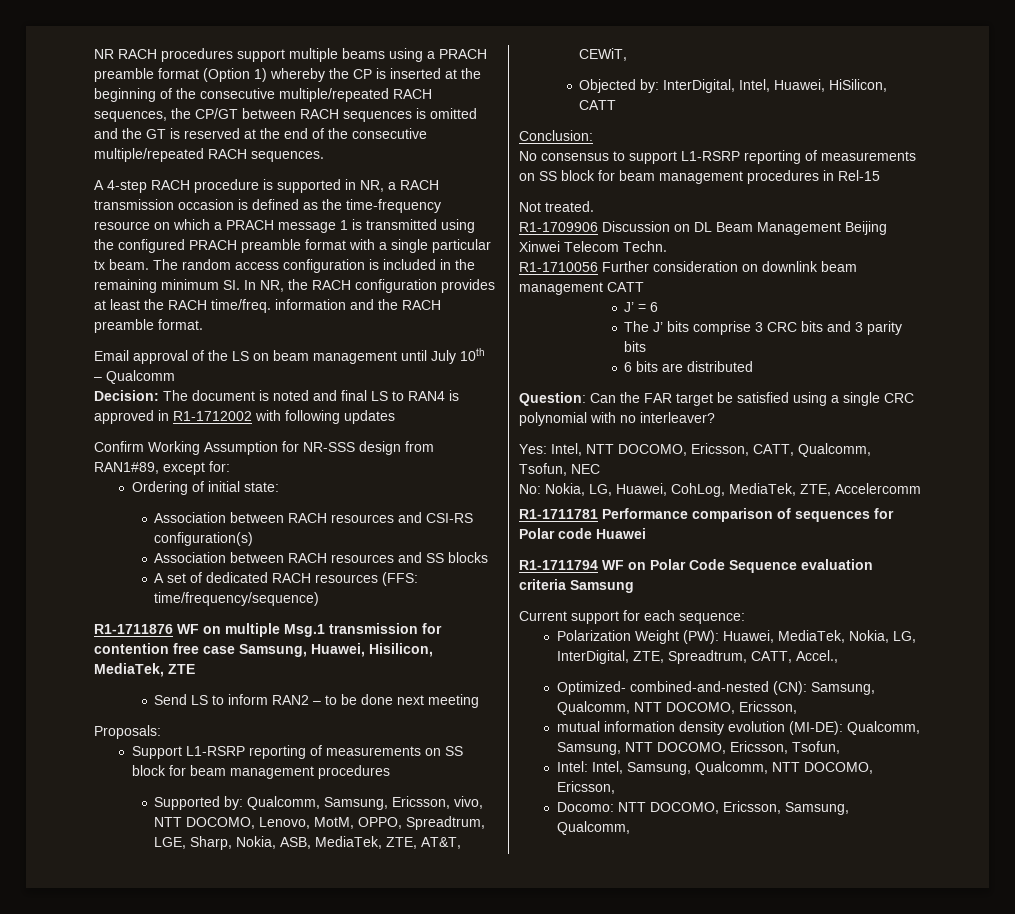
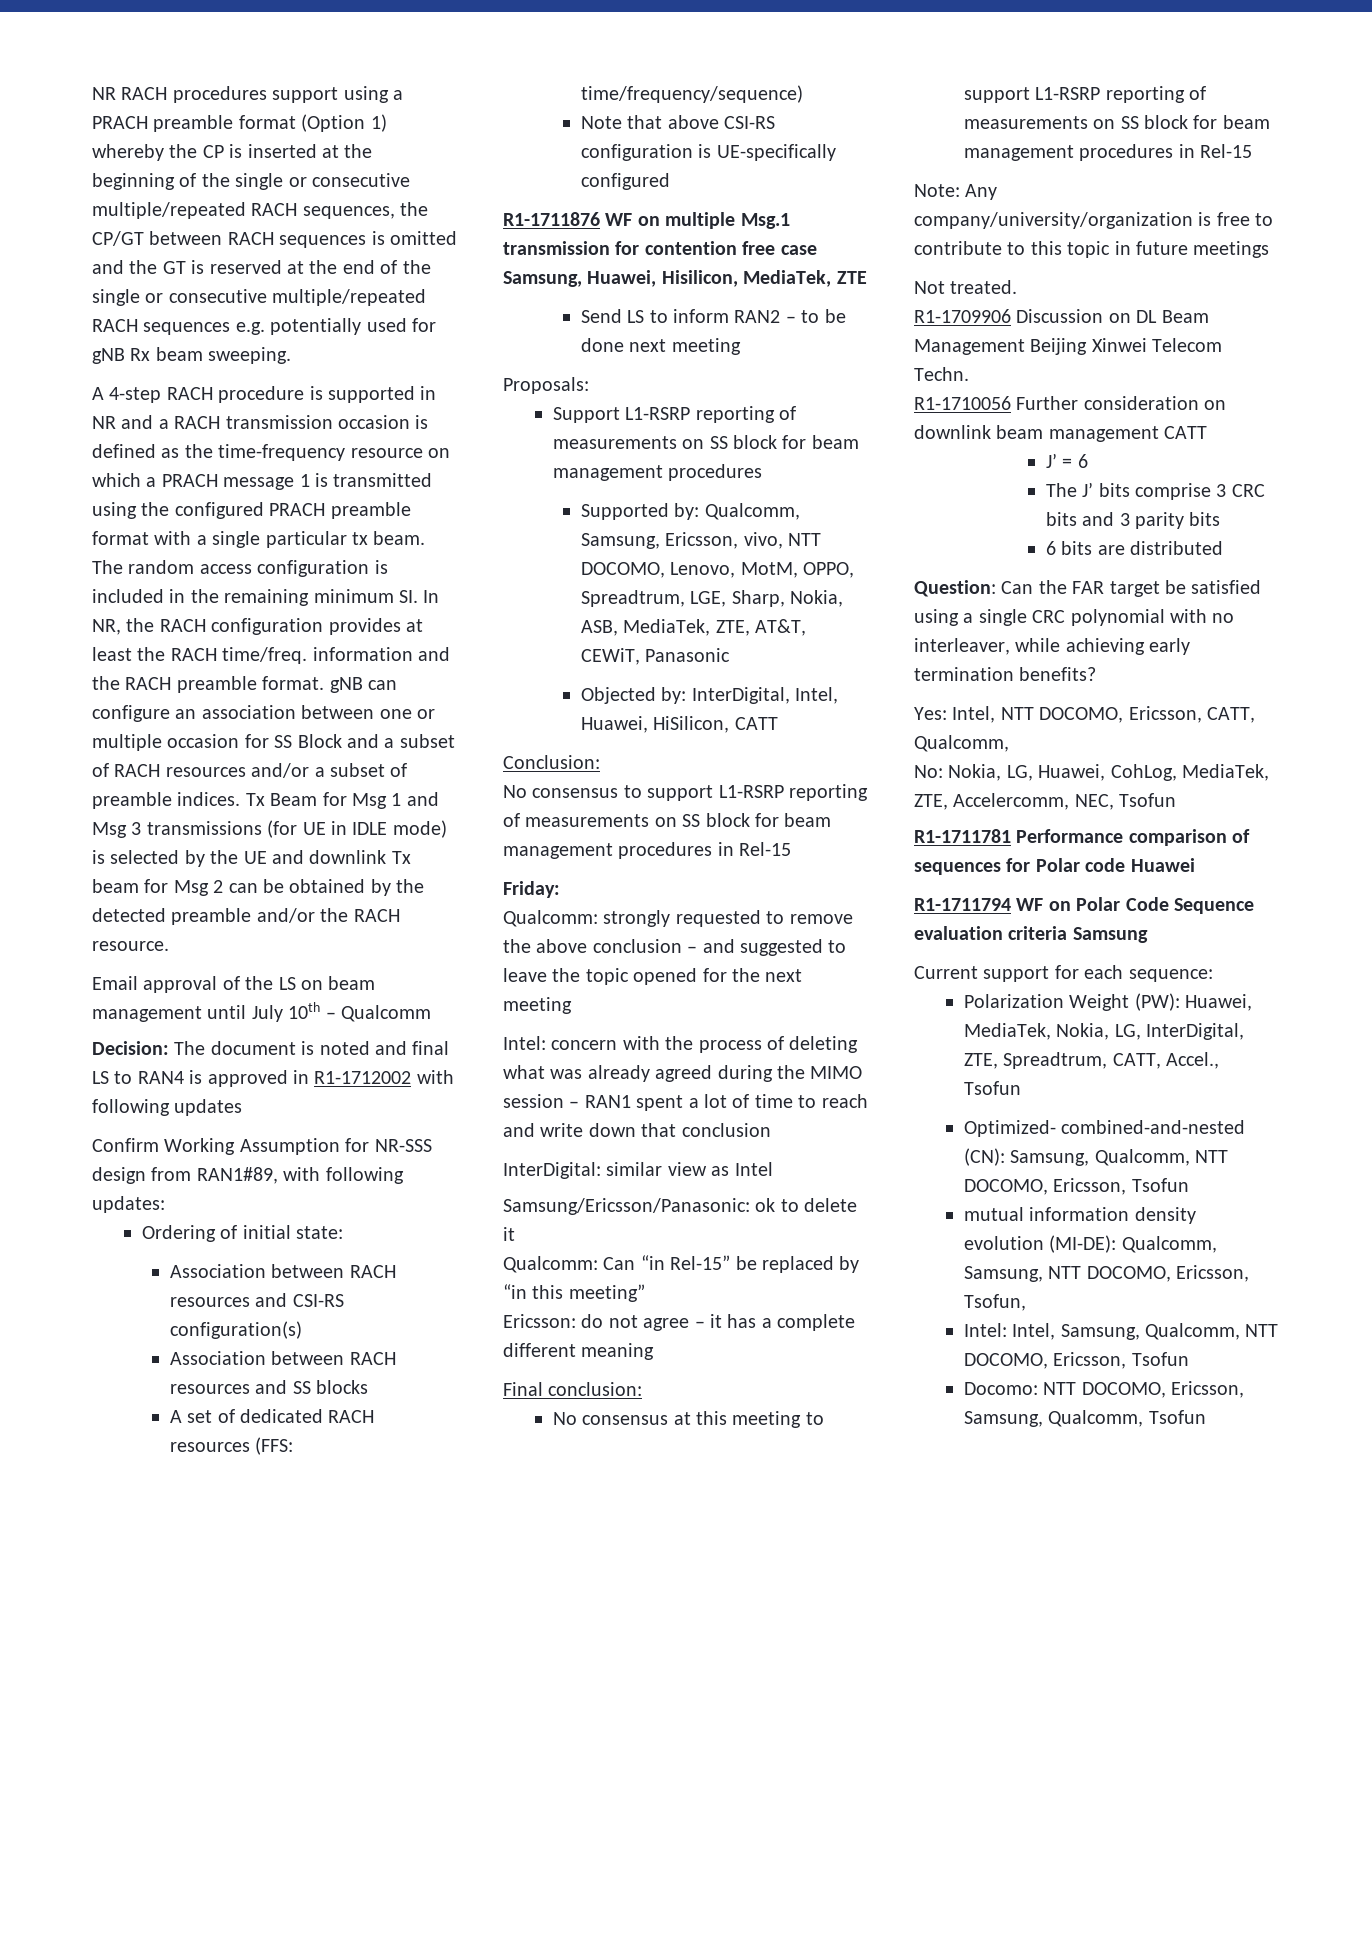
[289,48,385,62] multiple beams -> (339, 95) none
(196, 93) none -> [235,173,307,190] single or
[352,128,427,139] [94,148,324,162] consecutive multiple/repeated RACH sequences. -> [92,289,427,306] [92,318,436,335] [92,347,292,364] single or consecutive multiple/repeated RACH sequences e.g. potentially used for gNB Rx beam sweeping.
[360,180,384,192] NR, -> [92,415,154,429] NR and
(203, 324) none -> [329,677,397,693] [92,705,435,722] [92,734,455,751] [92,763,408,778] [92,792,439,809] [92,820,447,838] [92,850,411,867] [92,879,425,896] [92,908,400,925] [92,941,169,951] gNB can configure an association between one or multiple occasion for SS Block and a subset of RACH resources and/or a subset of preamble indices. Tx Beam for Msg 1 and Msg 3 transmissions (for UE in IDLE mode) is selected by the UE and downlink Tx beam for Msg 2 can be obtained by the detected preamble and/or the RACH resource.
[163,461,230,475] except for: -> [283,1167,404,1184] [92,1196,165,1213] with following updates:
(320, 599) none -> [580,115,775,129] [580,144,836,161] [580,173,670,190] // Note that above CSI-RS configuration is UE-specifically configured
(628, 54) none -> [645,648,731,662] Panasonic
(880, 175) none -> [503,881,560,898] [503,910,853,927] [503,939,847,956] [503,968,803,985] [503,997,572,1014] [503,1036,859,1053] [503,1065,863,1082] [503,1094,868,1111] [503,1123,771,1137] [503,1162,773,1179] [503,1198,858,1215] [503,1227,515,1241] [503,1255,860,1273] [503,1284,645,1302] [503,1314,856,1331] [503,1343,655,1360] [503,1382,643,1396] [552,1411,824,1428] [963,86,1207,103] [963,115,1270,129] [963,144,1253,161] [914,184,998,200] [914,212,1274,229] [914,241,1270,258] // Friday: // Qualcomm: strongly requested to remove the above conclusion – and suggested to leave the topic opened for the next meeting // Intel: concern with the process of deleting what was already agreed during the MIMO session – RAN1 spent a lot of time to reach and write down that conclusion // InterDigital: similar view as Intel // Samsung/Ericsson/Panasonic: ok to delete it // Qualcomm: Can “in Rel-15” be replaced by “in this meeting” // Ericsson: do not agree – it has a complete different meaning // Final conclusion: // No consensus at this meeting to support L1-RSRP reporting of measurements on SS block for beam management procedures in Rel-15 // Note: Any company/university/organization is free to contribute to this topic in future meetings
[640,412,715,423] interleaver? -> [914,638,1191,655] [914,667,1097,681] interleaver, while achieving early termination benefits?
[519,463,600,476] Tsofun, NEC -> (1009, 743) none
[835,483,921,494] Accelercomm -> [953,793,1177,810] Accelercomm, NEC, Tsofun
(838, 656) none -> [963,1081,1021,1095] Tsofun
(797, 707) none -> [1131,1178,1189,1192] Tsofun
(615, 787) none -> [1131,1352,1189,1366] Tsofun
(630, 828) none -> [1148,1410,1206,1424] Tsofun

